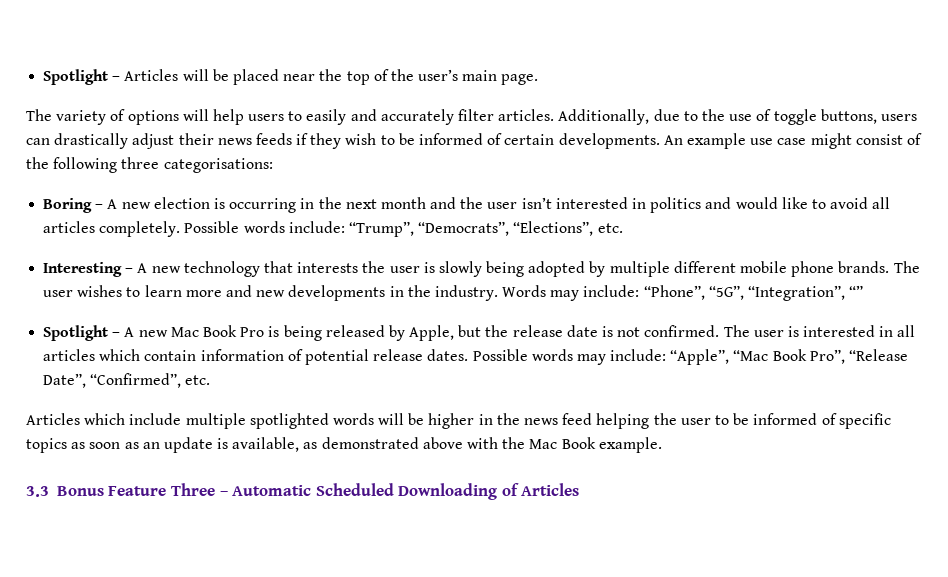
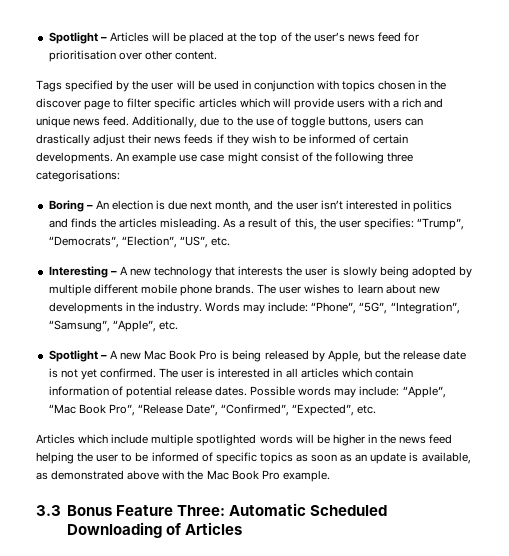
[283,74,316,81] near -> [227,33,238,42] at
[462,70,539,85] [26,109,555,125] main page. // The variety of options will help users to easily and accurately filter articles. -> [347,32,420,42] [48,50,217,62] [36,80,447,92] [36,98,444,110] [36,116,130,128] news feed for prioritisation over other content. // Tags specified by the user will be used in conjunction with topics chosen in the discover page to filter specific articles which will provide users with a rich and unique news feed.
[107,197,426,213] A new election is occurring in the next month -> [95,200,252,212] An election is due next month,
[735,197,891,209] [43,221,594,237] would like to avoid all articles completely. Possible words include: “Trump”, “Democrats”, “Elections”, -> [70,218,465,230] [48,236,208,248] finds the articles misleading. As a result of this, the user specifies: “Trump”, “Democrats”, “Election”, “US”,
[185,285,252,297] more and -> [385,284,416,294] about
[849,285,864,297] “” -> [48,320,178,332] “Samsung”, “Apple”, etc.
(641, 332) none -> [80,369,97,380] yet
(182, 380) none -> [292,404,355,416] “Expected”,
(596, 443) none -> [261,470,280,480] Pro
[170,483,228,496] Three – -> [176,505,225,516] Three:

